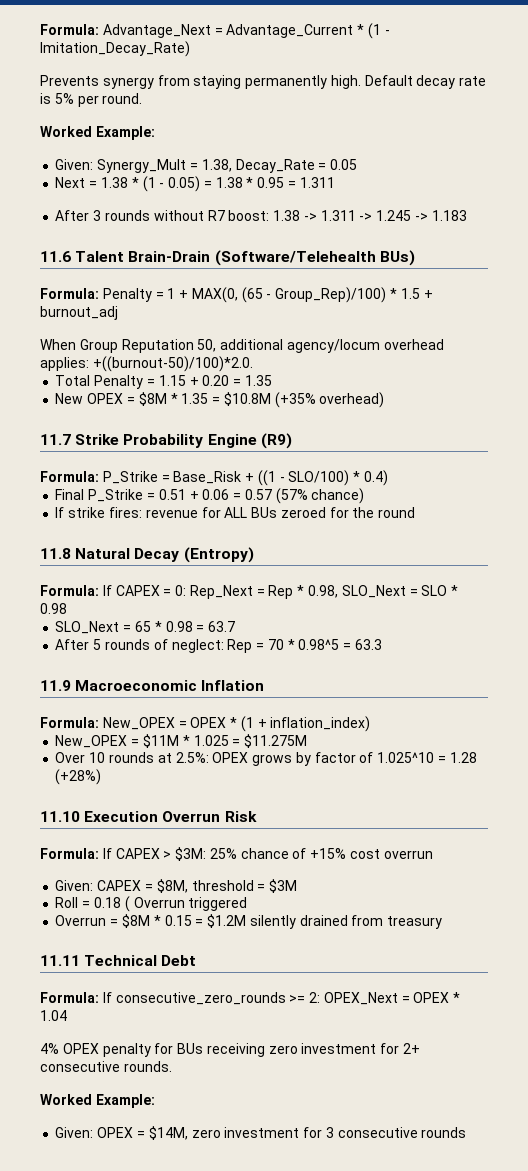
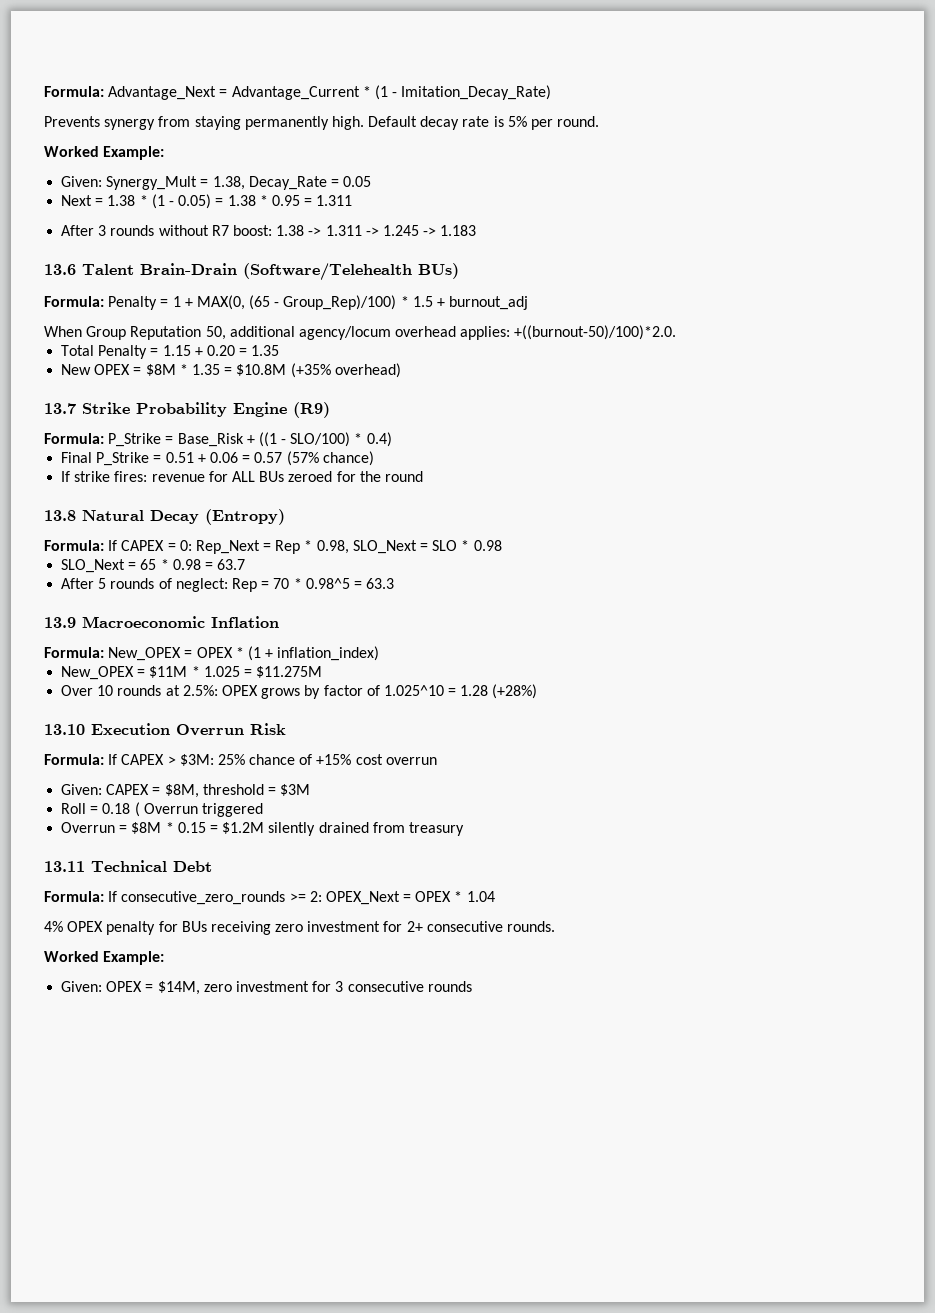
[40,251,71,262] 11.6 -> [44,264,76,275] 13.6
[40,434,71,445] 11.7 -> [44,403,76,414] 13.7
[40,548,71,559] 11.8 -> [44,510,76,521] 13.8
[40,680,71,691] 11.9 -> [44,617,76,628] 13.9
[40,811,80,822] 11.10 -> [44,724,85,735] 13.10
[40,955,80,966] 11.11 -> [44,861,85,872] 13.11

